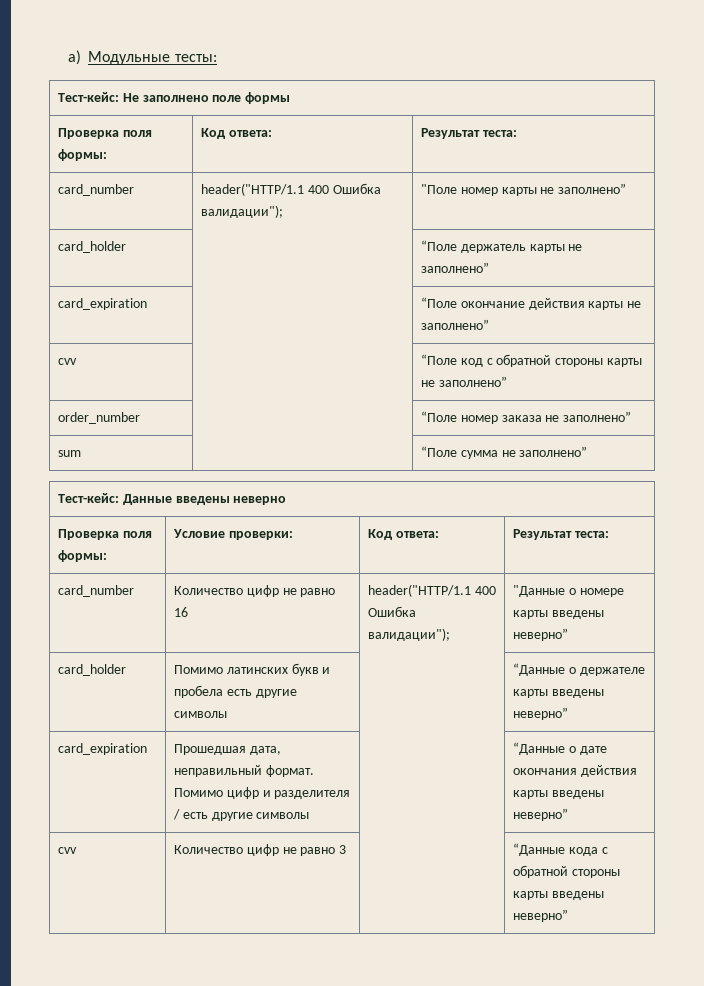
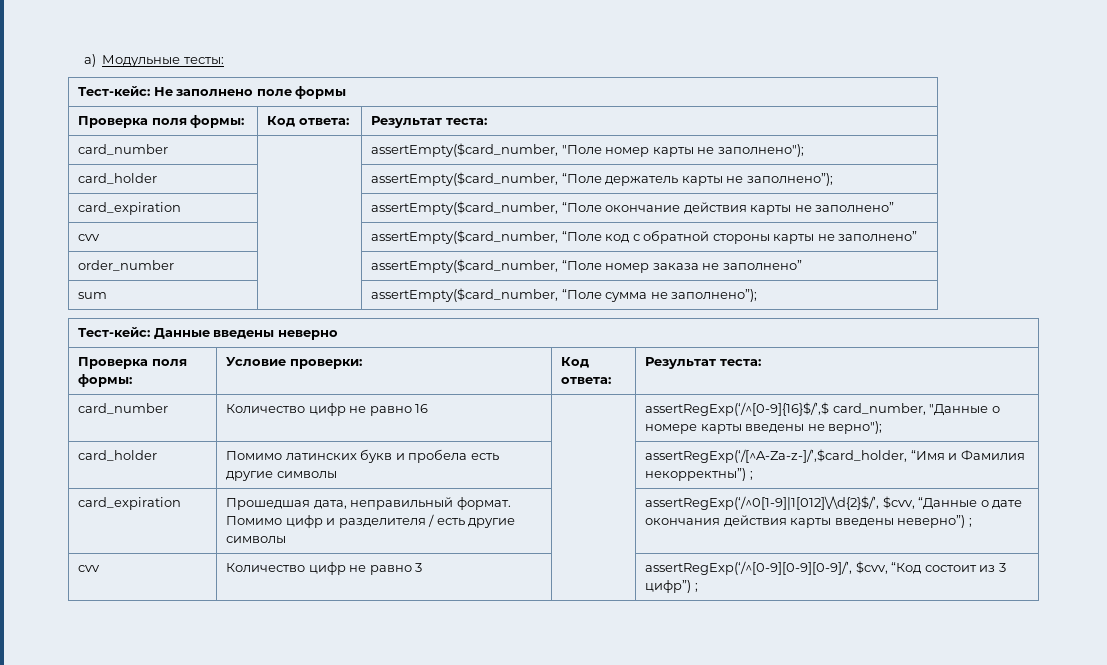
[201,183,381,196] [201,205,284,218] header("HTTP/1.1 400 Ошибка валидации"); | -> [371,143,559,157] | assertEmpty($card_number,
[558,183,627,194] заполнено” -> [717,144,804,157] заполнено");
(127, 247) none -> [371,172,559,186] assertEmpty($card_number,
[421,262,490,273] заполнено” -> [746,173,833,186] заполнено”);
(148, 304) none -> [371,201,559,215] assertEmpty($card_number,
(78, 361) none -> [371,230,559,244] assertEmpty($card_number,
(141, 418) none -> [371,259,559,273] assertEmpty($card_number,
(82, 453) none -> [371,288,559,302] assertEmpty($card_number,
[519,446,588,457] заполнено” -> [671,289,758,302] заполнено”);
[368,584,496,597] [368,606,417,617] [368,628,451,641] header("HTTP/1.1 400 Ошибка валидации"); | -> [645,402,926,416] | assertRegExp(‘/^[0-9]{16}$/’,$ card_number,
[513,628,569,641] неверно” -> [807,421,883,434] не верно");
[513,663,645,676] [513,689,604,698] [513,707,569,720] “Данные о держателе карты введены неверно” -> [645,449,1025,463] [645,468,753,481] assertRegExp(‘/[^A-Za-z-]/’,$card_holder, “Имя и Фамилия некорректны”) ;
(310, 815) none -> [645,496,915,510] assertRegExp(‘/^0[1-9]|1[012]\/\d{2}$/’, $cvv,
[513,808,569,821] неверно” -> [897,515,972,528] неверно”) ;
[513,843,608,856] [513,865,620,878] [513,891,604,900] [513,909,569,922] “Данные кода с обратной стороны карты введены неверно” -> [645,561,1006,575] [645,580,698,593] assertRegExp(‘/^[0-9][0-9][0-9]/’, $cvv, “Код состоит из 3 цифр”) ;

